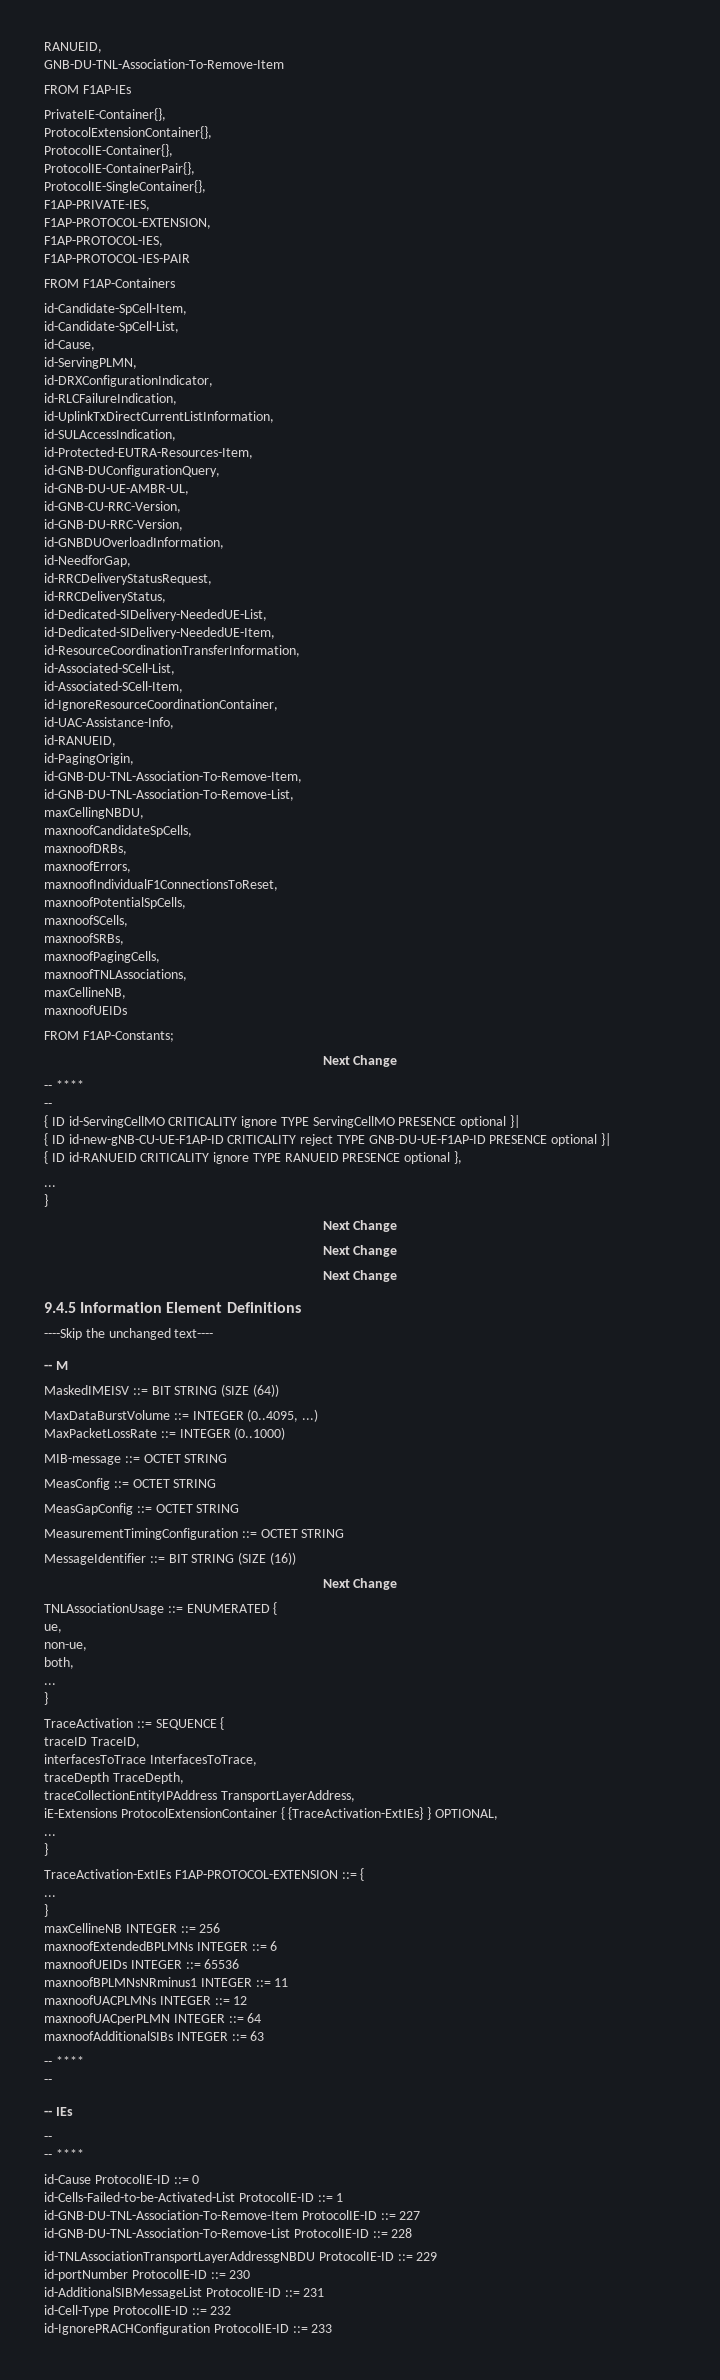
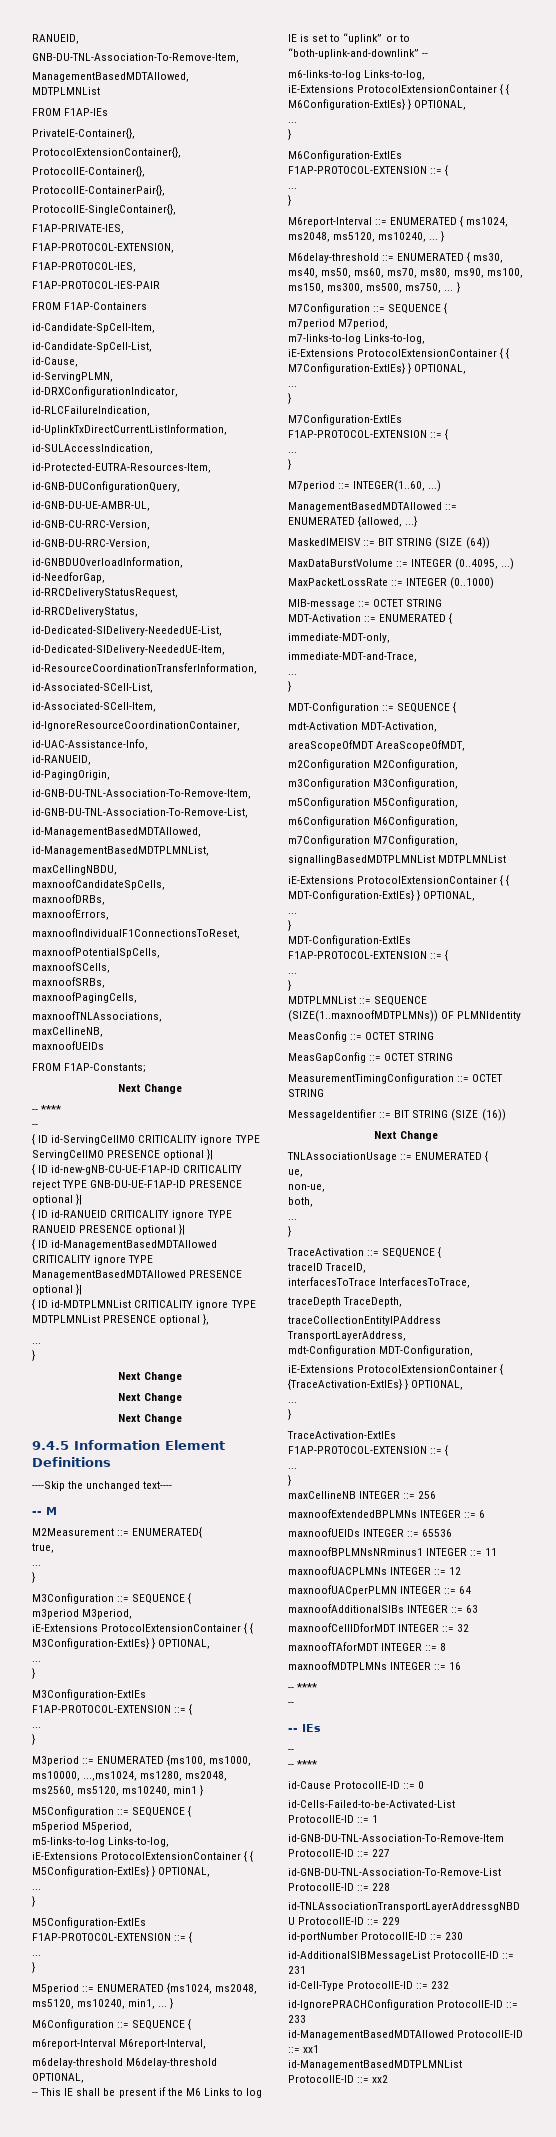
[44,59,284,69] GNB-DU-TNL-Association-To-Remove-Item -> [32,53,239,63] [32,72,189,82] [32,87,100,95] GNB-DU-TNL-Association-To-Remove-Item, // ManagementBasedMDTAllowed, // MDTPLMNList
(294, 795) none -> [32,827,201,837] [32,846,209,856] // id-ManagementBasedMDTAllowed, // id-ManagementBasedMDTPLMNList,
(451, 1158) none -> [179,1224,186,1235] [32,1239,218,1250] [32,1255,154,1265] [32,1270,243,1280] [32,1284,83,1295] [32,1299,256,1310] [32,1315,201,1325] }| // { ID id-ManagementBasedMDTAllowed CRITICALITY ignore TYPE ManagementBasedMDTAllowed PRESENCE optional }| // { ID id-MDTPLMNList CRITICALITY ignore TYPE MDTPLMNList PRESENCE optional
(68, 1365) none -> [32,1527,203,1538] [32,1543,54,1553] [32,1565,41,1566] [32,1572,35,1583] [32,1593,192,1604] [32,1609,133,1619] [32,1623,254,1634] [32,1638,211,1649] [32,1661,41,1662] [32,1668,35,1679] [32,1689,146,1700] [32,1704,193,1715] [32,1727,41,1728] [32,1734,35,1745] [32,1755,252,1766] [32,1771,228,1781] [32,1785,204,1796] [32,1806,192,1817] [32,1822,133,1832] [32,1837,170,1847] [32,1851,254,1862] [32,1866,211,1877] [32,1889,41,1890] [32,1896,35,1907] [32,1917,146,1928] [32,1932,193,1943] [32,1955,41,1956] [32,1962,35,1973] [32,1983,258,1994] [32,1998,174,2009] [32,2019,192,2030] [32,2039,207,2049] [32,2058,218,2068] [32,2073,84,2083] [32,2087,263,2098] [288,33,410,44] [288,48,429,59] [288,70,426,80] [288,84,510,95] [288,99,467,110] [288,122,297,123] [288,129,291,140] [288,150,402,161] [288,165,449,176] [288,188,297,189] [288,195,291,206] [288,216,509,227] [288,231,445,242] [288,252,504,263] [288,268,523,278] [288,282,460,293] [288,303,448,314] [288,319,389,329] [288,334,426,344] [288,348,510,359] [288,363,467,374] [288,386,297,387] [288,393,291,404] [288,414,402,425] [288,429,449,440] [288,452,297,453] [288,459,291,470] [288,480,442,492] [288,502,458,512] [288,516,418,527] // M2Measurement ::= ENUMERATED{ // true, // ... // } // M3Configuration ::= SEQUENCE { // m3period M3period, // iE-Extensions ProtocolExtensionContainer { { M3Configuration-ExtIEs} } OPTIONAL, // ... // } // M3Configuration-ExtIEs F1AP-PROTOCOL-EXTENSION ::= { // ... // } // M3period ::= ENUMERATED {ms100, ms1000, ms10000, ...,ms1024, ms1280, ms2048, ms2560, ms5120, ms10240, min1 } // M5Configuration ::= SEQUENCE { // m5period M5period, // m5-links-to-log Links-to-log, // iE-Extensions ProtocolExtensionContainer { { M5Configuration-ExtIEs} } OPTIONAL, // ... // } // M5Configuration-ExtIEs F1AP-PROTOCOL-EXTENSION ::= { // ... // } // M5period ::= ENUMERATED {ms1024, ms2048, ms5120, ms10240, min1, ... } // M6Configuration ::= SEQUENCE { // m6report-Interval M6report-Interval, // m6delay-threshold M6delay-threshold OPTIONAL, // -- This IE shall be present if the M6 Links to log IE is set to “uplink” or to “both-uplink-and-downlink” -- // m6-links-to-log Links-to-log, // iE-Extensions ProtocolExtensionContainer { { M6Configuration-ExtIEs} } OPTIONAL, // ... // } // M6Configuration-ExtIEs F1AP-PROTOCOL-EXTENSION ::= { // ... // } // M6report-Interval ::= ENUMERATED { ms1024, ms2048, ms5120, ms10240, ... } // M6delay-threshold ::= ENUMERATED { ms30, ms40, ms50, ms60, ms70, ms80, ms90, ms100, ms150, ms300, ms500, ms750, ... } // M7Configuration ::= SEQUENCE { // m7period M7period, // m7-links-to-log Links-to-log, // iE-Extensions ProtocolExtensionContainer { { M7Configuration-ExtIEs} } OPTIONAL, // ... // } // M7Configuration-ExtIEs F1AP-PROTOCOL-EXTENSION ::= { // ... // } // M7period ::= INTEGER(1..60, ...) // ManagementBasedMDTAllowed ::= ENUMERATED {allowed, ...}
(228, 1458) none -> [288,613,453,624] [288,633,390,643] [288,652,417,662] [288,674,297,675] [288,681,291,692] [288,702,457,713] [288,722,438,732] [288,740,466,751] [288,759,459,770] [288,778,459,789] [288,797,459,808] [288,816,459,827] [288,835,459,846] [288,855,507,865] [288,875,510,886] [288,890,476,901] [288,913,297,914] [288,920,291,931] [288,935,411,946] [288,950,449,961] [288,973,297,974] [288,980,291,991] [288,996,428,1006] [288,1010,522,1022] // MDT-Activation ::= ENUMERATED { // immediate-MDT-only, // immediate-MDT-and-Trace, // ... // } // MDT-Configuration ::= SEQUENCE { // mdt-Activation MDT-Activation, // areaScopeOfMDT AreaScopeOfMDT, // m2Configuration M2Configuration, // m3Configuration M3Configuration, // m5Configuration M5Configuration, // m6Configuration M6Configuration, // m7Configuration M7Configuration, // signallingBasedMDTPLMNList MDTPLMNList // iE-Extensions ProtocolExtensionContainer { { MDT-Configuration-ExtIEs} } OPTIONAL, // ... // } // MDT-Configuration-ExtIEs F1AP-PROTOCOL-EXTENSION ::= { // ... // } // MDTPLMNList ::= SEQUENCE (SIZE(1..maxnoofMDTPLMNs)) OF PLMNIdentity
(355, 1796) none -> [288,1345,474,1356] // mdt-Configuration MDT-Configuration,
(265, 2036) none -> [288,1623,470,1632] [288,1642,447,1651] [288,1661,462,1670] // maxnoofCellIDforMDT INTEGER ::= 32 // maxnoofTAforMDT INTEGER ::= 8 // maxnoofMDTPLMNs INTEGER ::= 16
(333, 2328) none -> [288,2030,524,2040] [288,2045,320,2053] [288,2060,462,2070] [288,2075,389,2083] // id-ManagementBasedMDTAllowed ProtocolIE-ID ::= xx1 // id-ManagementBasedMDTPLMNList ProtocolIE-ID ::= xx2

